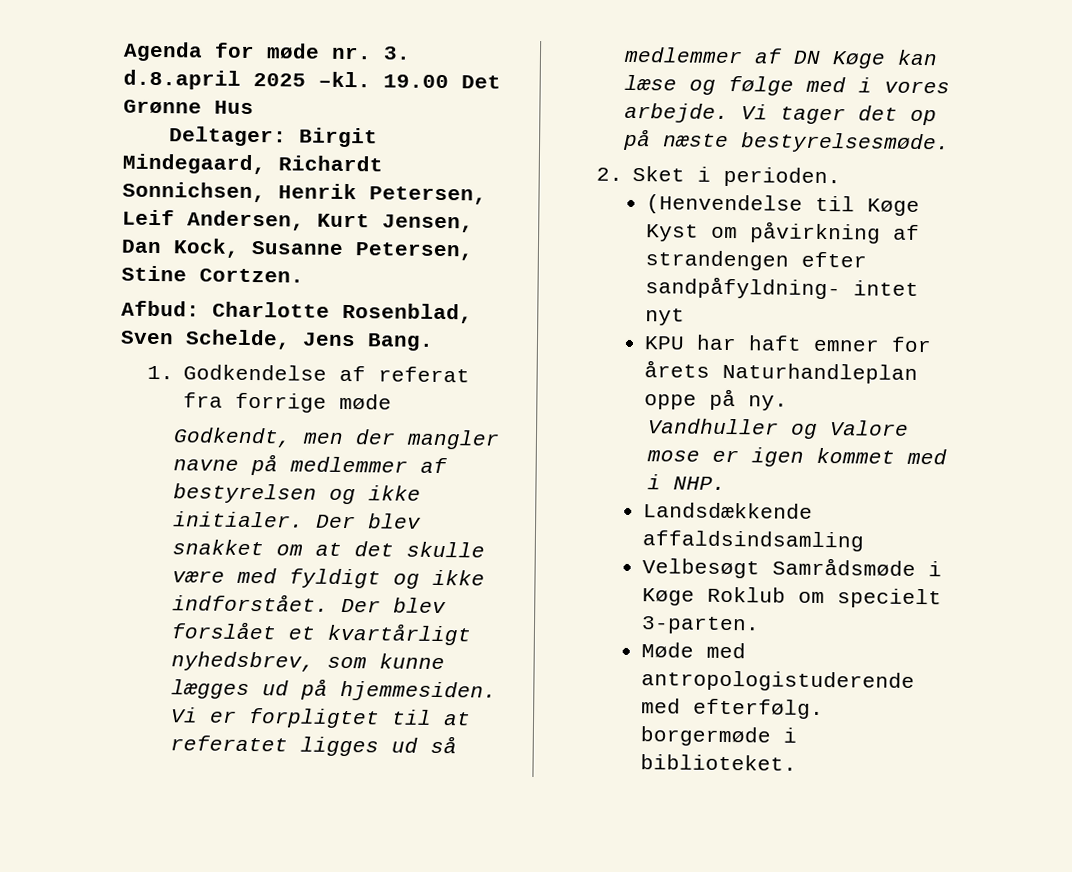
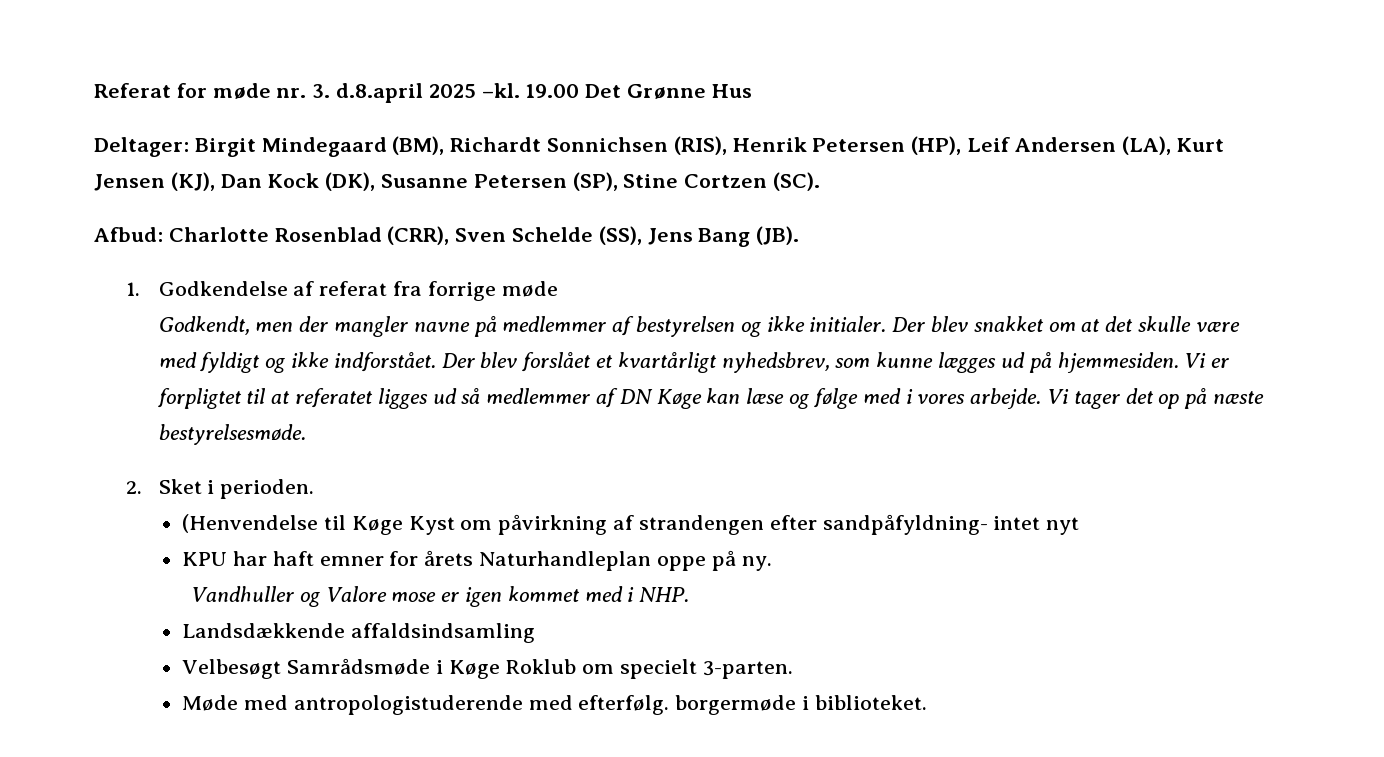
[123,41,203,62] Agenda -> [94,83,171,98] Referat
[122,153,383,175] [122,181,487,205] [122,209,474,233] [121,238,474,261] [121,265,304,283] [121,300,473,324] [120,329,434,351] Mindegaard, Richardt Sonnichsen, Henrik Petersen, Leif Andersen, Kurt Jensen, Dan Kock, Susanne Petersen, Stine Cortzen. // Afbud: Charlotte Rosenblad, Sven Schelde, Jens Bang. -> [261,136,1225,157] [94,172,821,191] [94,226,800,247] Mindegaard (BM), Richardt Sonnichsen (RIS), Henrik Petersen (HP), Leif Andersen (LA), Kurt Jensen (KJ), Dan Kock (DK), Susanne Petersen (SP), Stine Cortzen (SC). // Afbud: Charlotte Rosenblad (CRR), Sven Schelde (SS), Jens Bang (JB).

